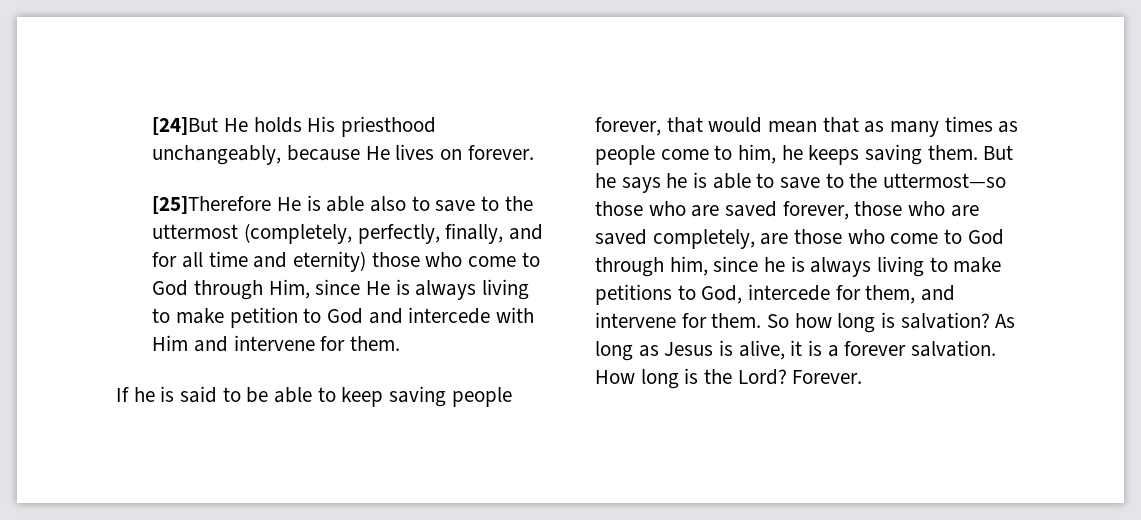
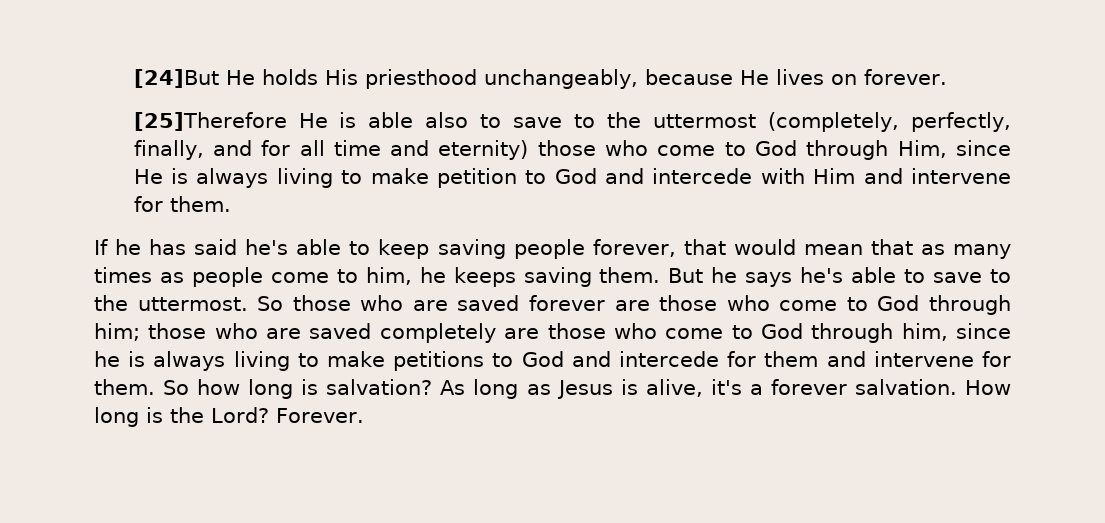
[160,386,269,403] is said to be -> [149,239,289,255] has said he's
[666,172,708,188] he is -> [800,267,844,283] he's
[883,173,1007,188] [595,201,979,220] [595,229,755,249] uttermost—so those who are saved forever, those who are saved completely, -> [137,295,1011,315] [94,323,496,343] uttermost. So those who are saved forever are those who come to God through him; those who are saved completely
[701,285,743,304] God, -> [521,351,611,367] God and
[865,285,916,304] them, -> [764,351,819,367] them
[790,340,823,356] it is -> [710,379,742,395] it's

